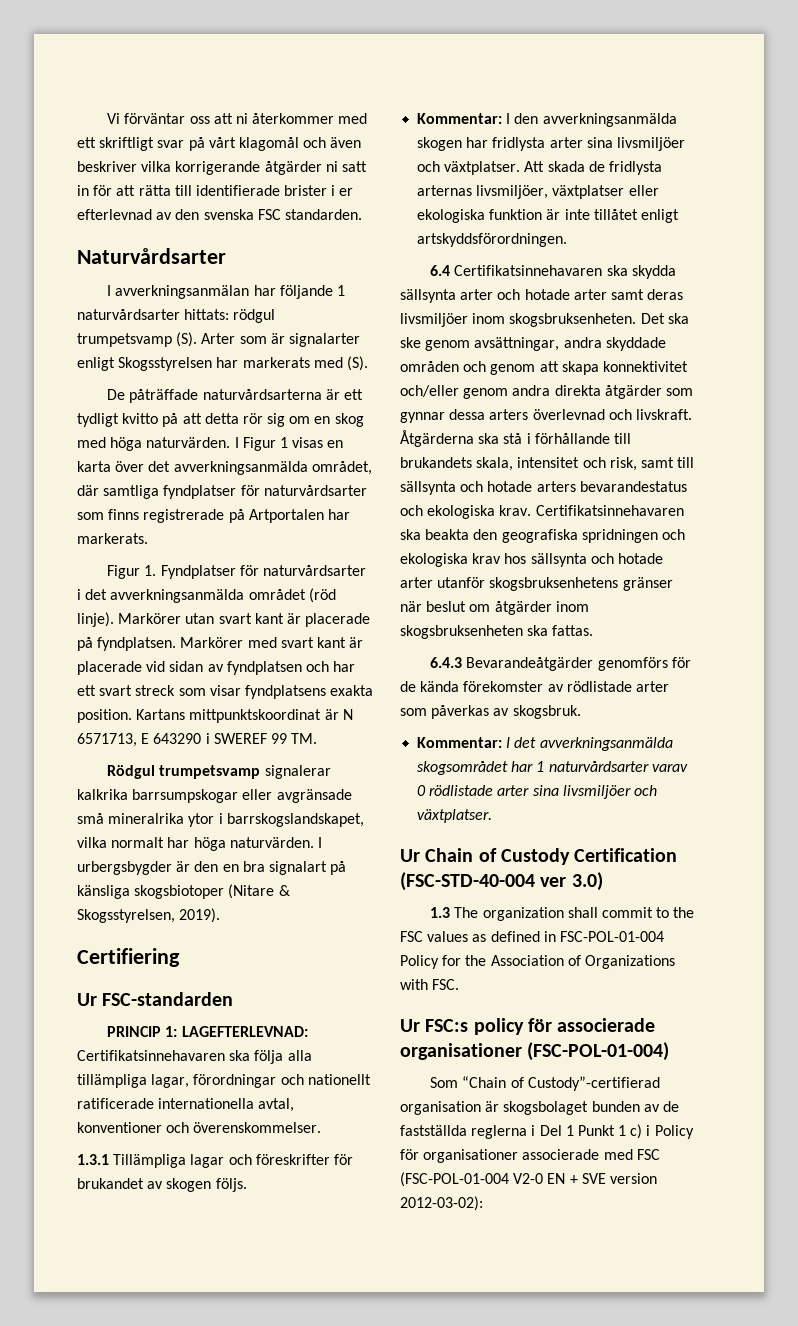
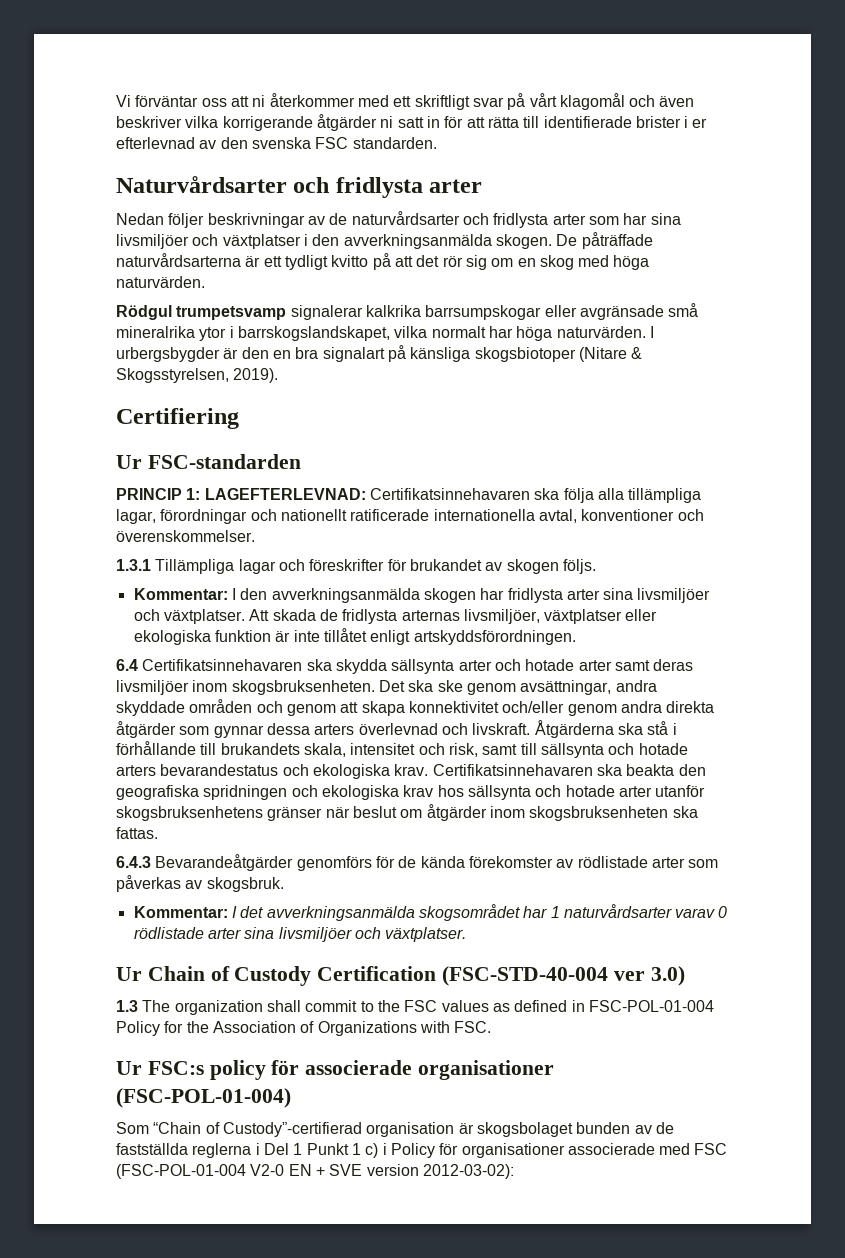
[107,285,345,299] [77,309,276,323] [77,332,360,347] [77,356,368,371] // I avverkningsanmälan har följande 1 naturvårdsarter hittats: rödgul trumpetsvamp (S). Arter som är signalarter enligt Skogsstyrelsen har markerats med (S). // -> [293,177,483,198] [116,211,681,228] [116,234,552,249] och fridlysta arter // Nedan följer beskrivningar av de naturvårdsarter och fridlysta arter som har sina livsmiljöer och växtplatser i den avverkningsanmälda skogen.
[204,413,239,424] detta -> [416,255,440,267] det
[234,437,344,451] [77,461,372,475] [77,485,367,499] [77,509,350,523] [77,533,148,544] [107,565,366,579] [77,588,336,603] [77,612,371,627] [77,637,364,651] [77,661,356,675] [77,685,374,699] [77,709,353,723] [77,733,318,747] I Figur 1 visas en karta över det avverkningsanmälda området, där samtliga fyndplatser för naturvårdsarter som finns registrerade på Artportalen har markerats. // Figur 1. Fyndplatser för naturvårdsarter i det avverkningsanmälda området (röd linje). Markörer utan svart kant är placerade på fyndplatsen. Markörer med svart kant är placerade vid sidan av fyndplatsen och har ett svart streck som visar fyndplatsens exakta position. Kartans mittpunktskoordinat är N 6571713, E 643290 i SWEREF 99 TM. -> (205, 282) none

